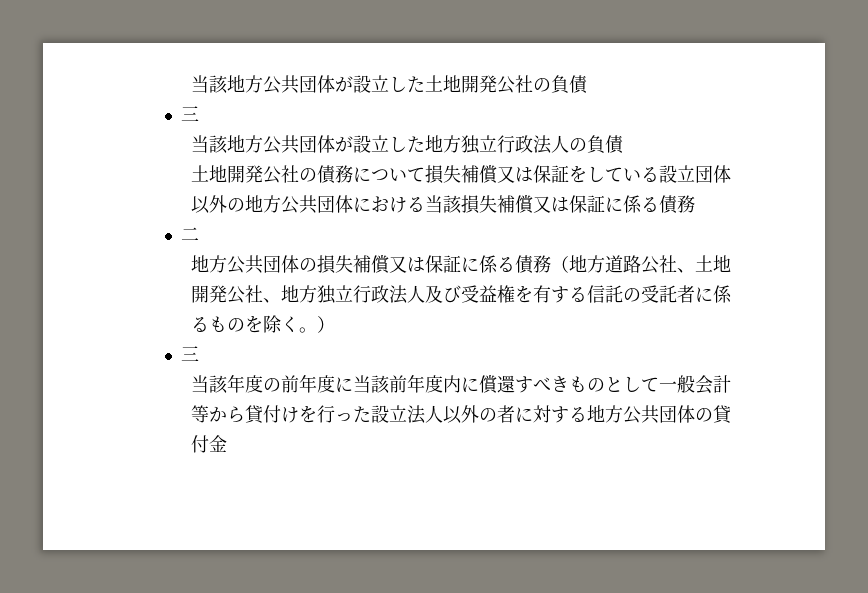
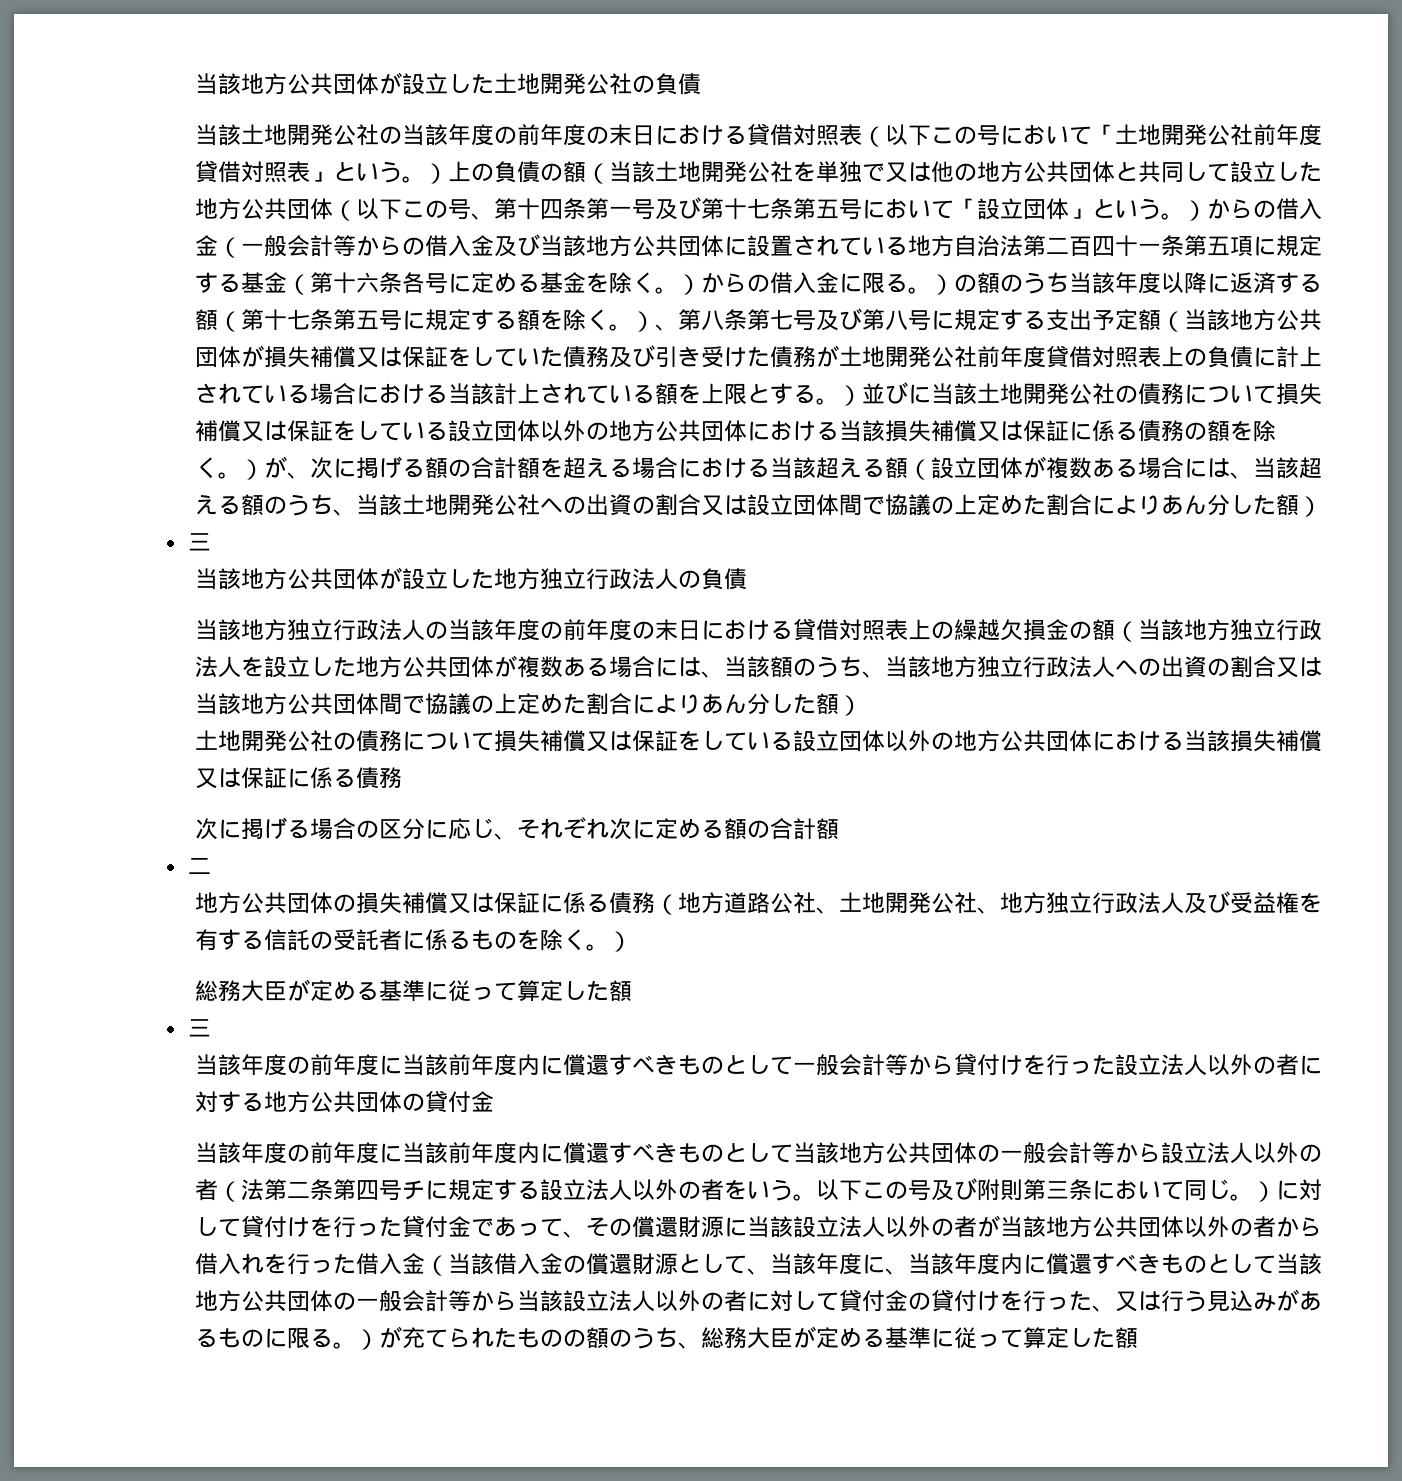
(590, 84) none -> [194,123,1322,147] [194,160,1322,184] [194,197,1322,221] [194,234,1322,258] [194,272,1322,295] [194,308,1322,332] [194,345,1322,368] [194,382,1322,406] [194,420,1276,442] [194,456,1322,480] [194,494,1322,517] // 当該土地開発公社の当該年度の前年度の末日における貸借対照表（以下この号において「土地開発公社前年度貸借対照表」という。）上の負債の額（当該土地開発公社を単独で又は他の地方公共団体と共同して設立した地方公共団体（以下この号、第十四条第一号及び第十七条第五号において「設立団体」という。）からの借入金（一般会計等からの借入金及び当該地方公共団体に設置されている地方自治法第二百四十一条第五項に規定する基金（第十六条各号に定める基金を除く。）からの借入金に限る。）の額のうち当該年度以降に返済する額（第十七条第五号に規定する額を除く。）、第八条第七号及び第八号に規定する支出予定額（当該地方公共団体が損失補償又は保証をしていた債務及び引き受けた債務が土地開発公社前年度貸借対照表上の負債に計上されている場合における当該計上されている額を上限とする。）並びに当該土地開発公社の債務について損失補償又は保証をしている設立団体以外の地方公共団体における当該損失補償又は保証に係る債務の額を除く。）が、次に掲げる額の合計額を超える場合における当該超える額（設立団体が複数ある場合には、当該超える額のうち、当該土地開発公社への出資の割合又は設立団体間で協議の上定めた割合によりあん分した額）
(626, 144) none -> [194,618,1322,642] [194,655,1322,678] [194,693,862,716] // 当該地方独立行政法人の当該年度の前年度の末日における貸借対照表上の繰越欠損金の額（当該地方独立行政法人を設立した地方公共団体が複数ある場合には、当該額のうち、当該地方独立行政法人への出資の割合又は当該地方公共団体間で協議の上定めた割合によりあん分した額）
(696, 204) none -> [194,817,839,840] // 次に掲げる場合の区分に応じ、それぞれ次に定める額の合計額
(336, 324) none -> [194,979,632,1002] // 総務大臣が定める基準に従って算定した額
(228, 443) none -> [194,1142,1322,1164] [194,1178,1322,1202] [194,1215,1322,1238] [194,1253,1322,1276] [194,1289,1322,1312] [194,1326,1138,1350] // 当該年度の前年度に当該前年度内に償還すべきものとして当該地方公共団体の一般会計等から設立法人以外の者（法第二条第四号チに規定する設立法人以外の者をいう。以下この号及び附則第三条において同じ。）に対して貸付けを行った貸付金であって、その償還財源に当該設立法人以外の者が当該地方公共団体以外の者から借入れを行った借入金（当該借入金の償還財源として、当該年度に、当該年度内に償還すべきものとして当該地方公共団体の一般会計等から当該設立法人以外の者に対して貸付金の貸付けを行った、又は行う見込みがあるものに限る。）が充てられたものの額のうち、総務大臣が定める基準に従って算定した額

